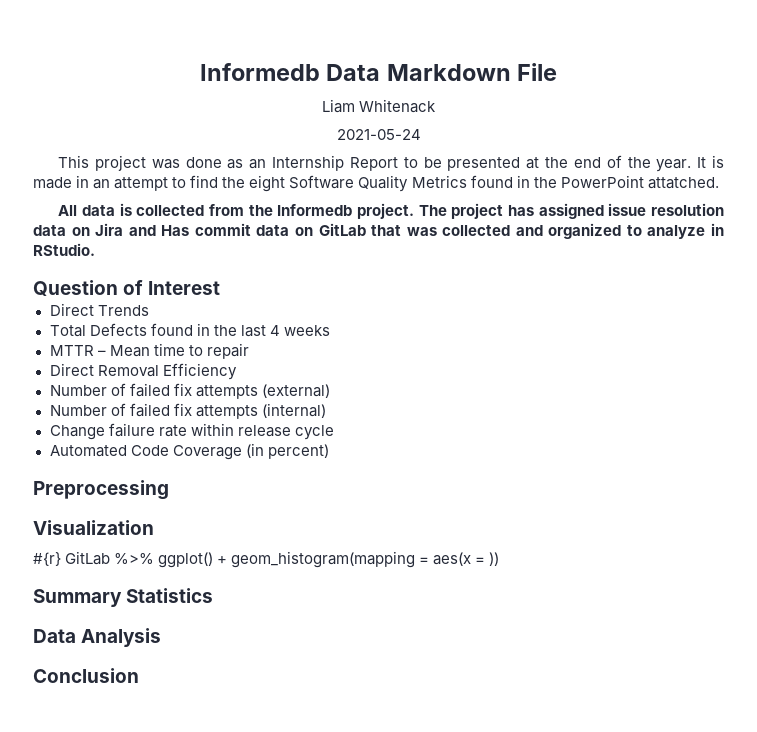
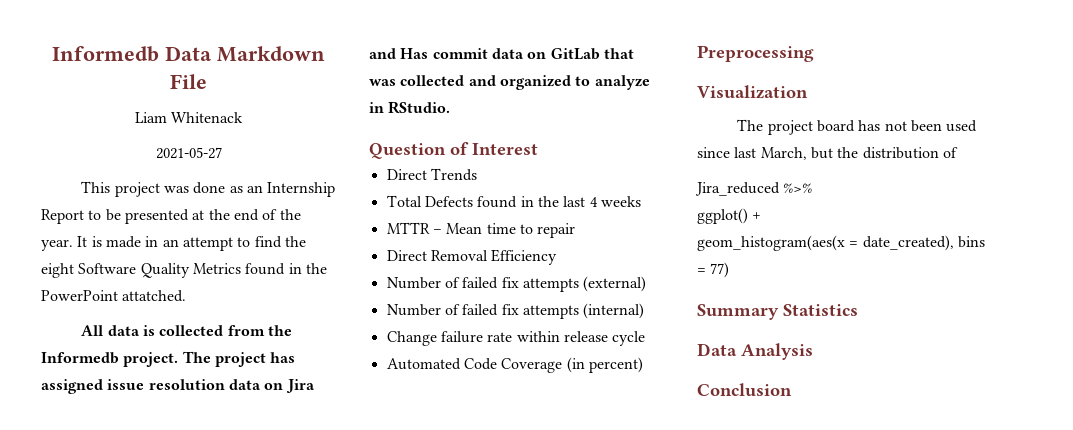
[336,129,421,140] 2021-05-24 -> [155,147,222,159] 2021-05-27
[33,551,111,566] #{r} GitLab -> [737,119,978,135] [697,147,958,160] [695,182,780,196] The project board has not been used since last March, but the distribution of // Jira_reduced
(155, 558) none -> (813, 188) //
[231,551,500,568] geom_histogram(mapping = aes(x = )) -> [697,235,985,251] [697,262,730,278] // geom_histogram(aes(x = date_created), bins = 77)

